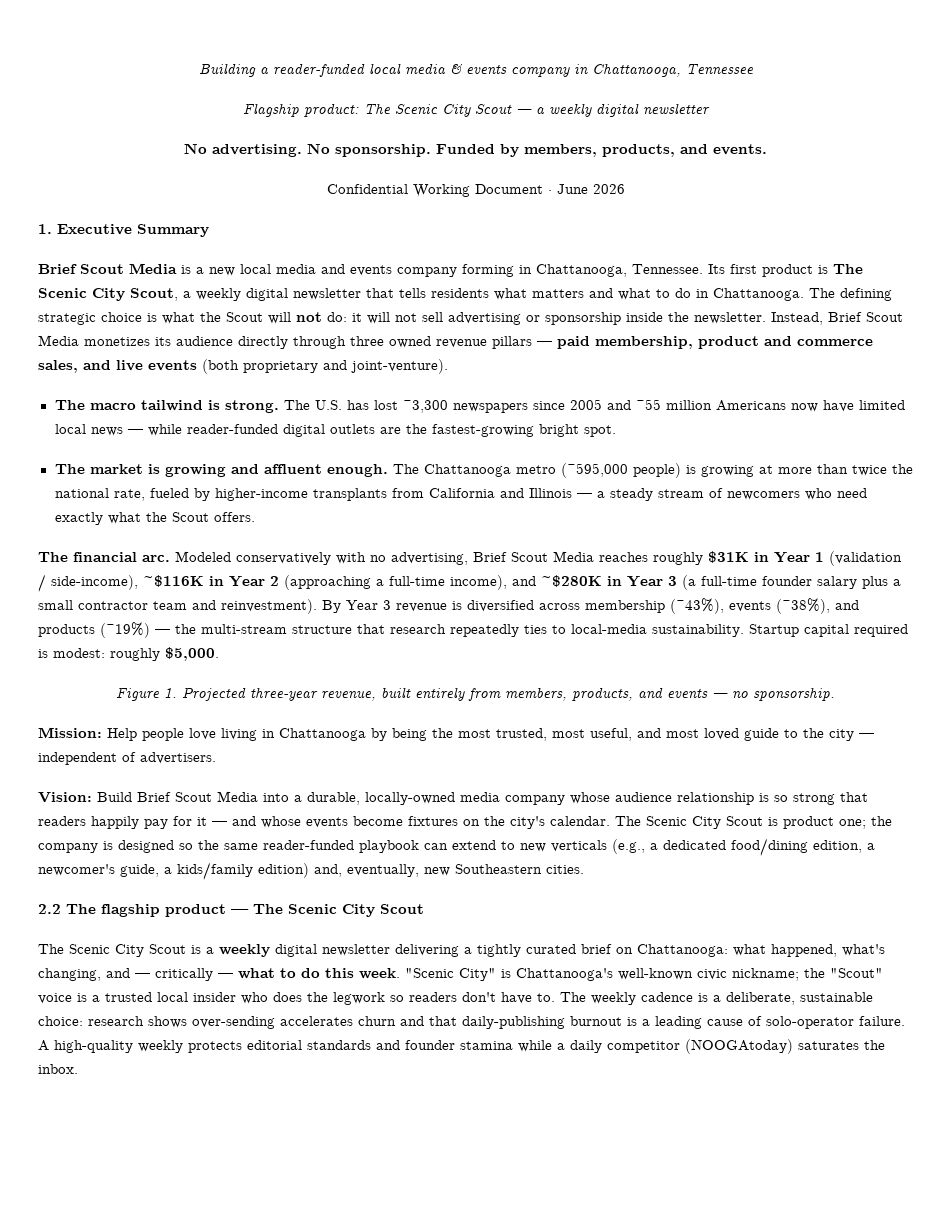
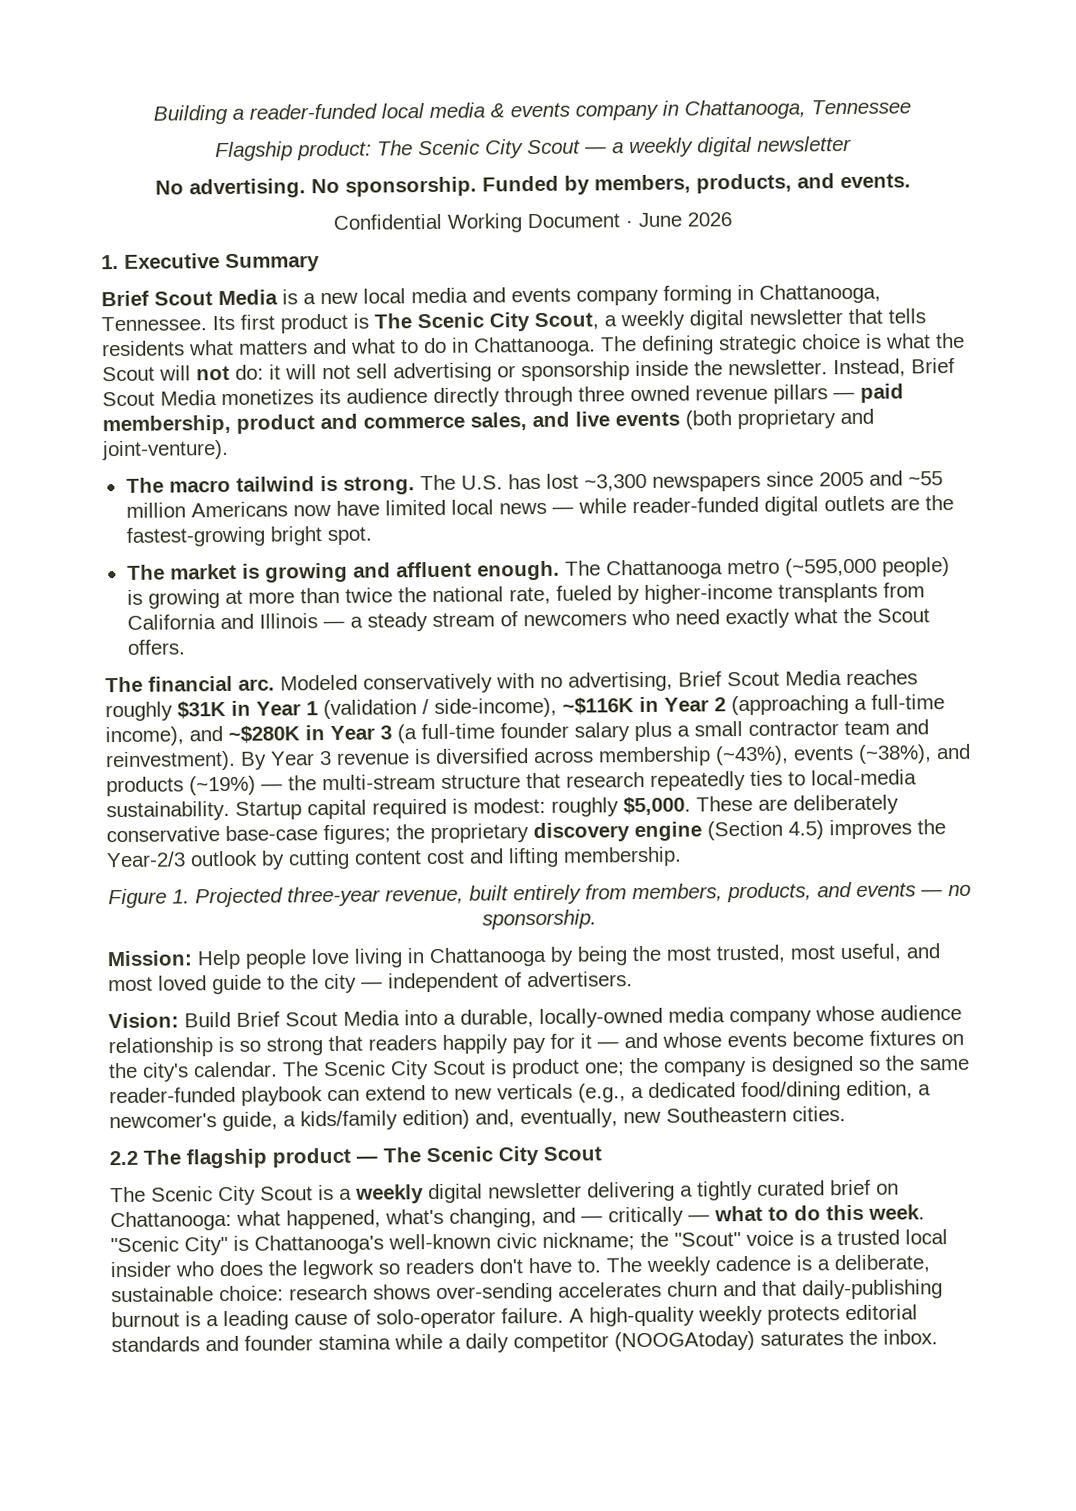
(219, 654) none -> [696,794,899,815] [106,819,946,845] [106,846,682,870] These are deliberately conservative base-case figures; the proprietary discovery engine (Section 4.5) improves the Year-2/3 outlook by cutting content cost and lifting membership.

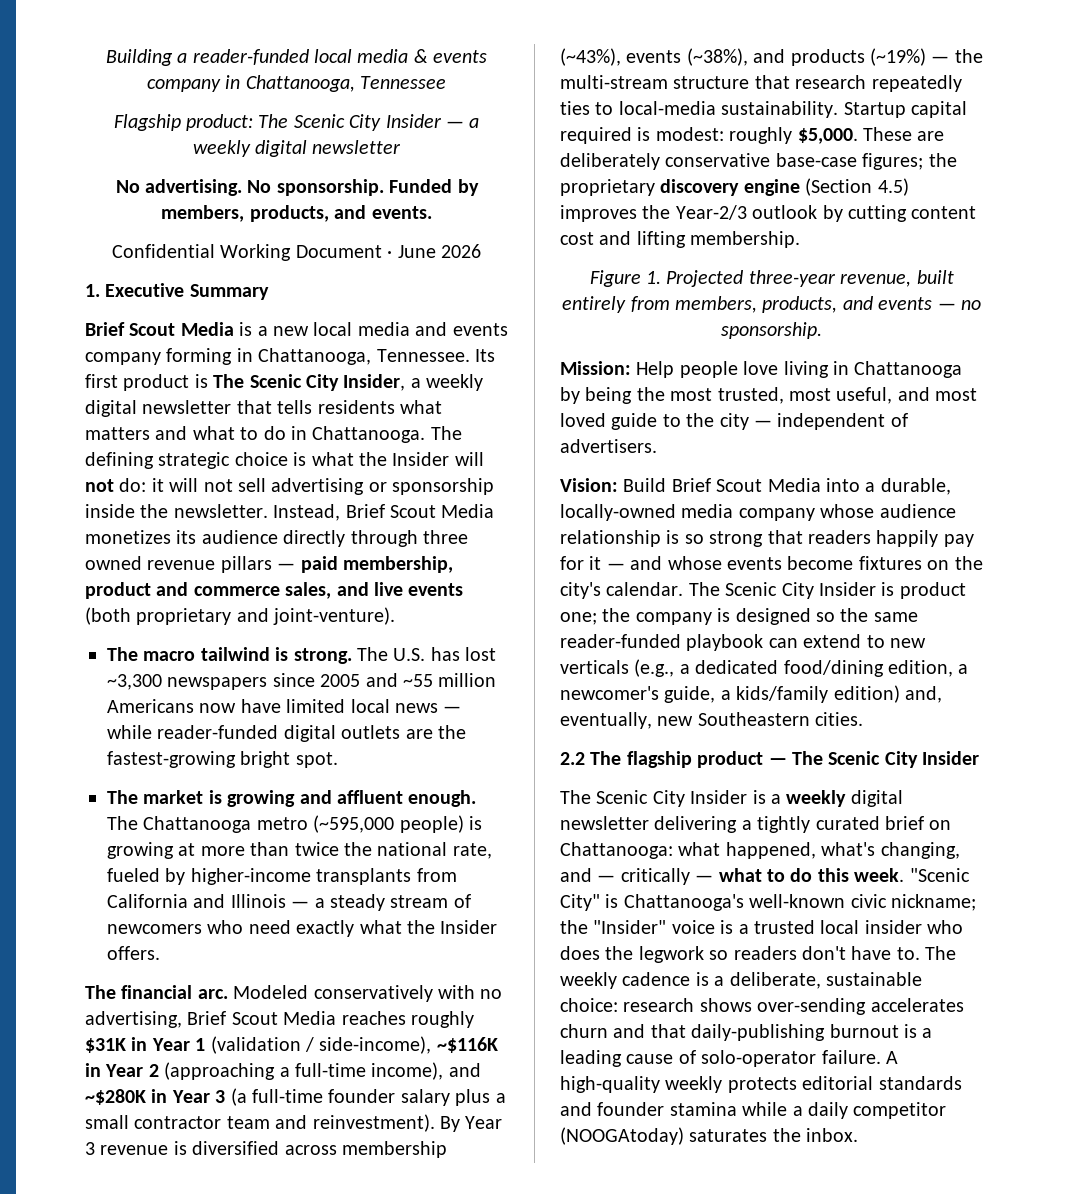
[526,139,581,155] Scout -> [385,114,442,128] Insider
[534,312,599,331] Scout, -> [343,374,406,391] Insider,
[102,366,155,382] Scout -> [392,452,450,466] Insider
[876,608,930,623] Scout -> [440,920,498,934] Insider
[432,1060,486,1076] Scout -> [819,582,876,596] Insider
[543,1146,602,1161] [110,1185,313,1206] Scout // The Scenic City Scout -> [922,751,980,765] [560,790,748,807] Insider // The Scenic City Insider
[674,1232,741,1247] "Scout" -> [593,920,667,934] "Insider"

